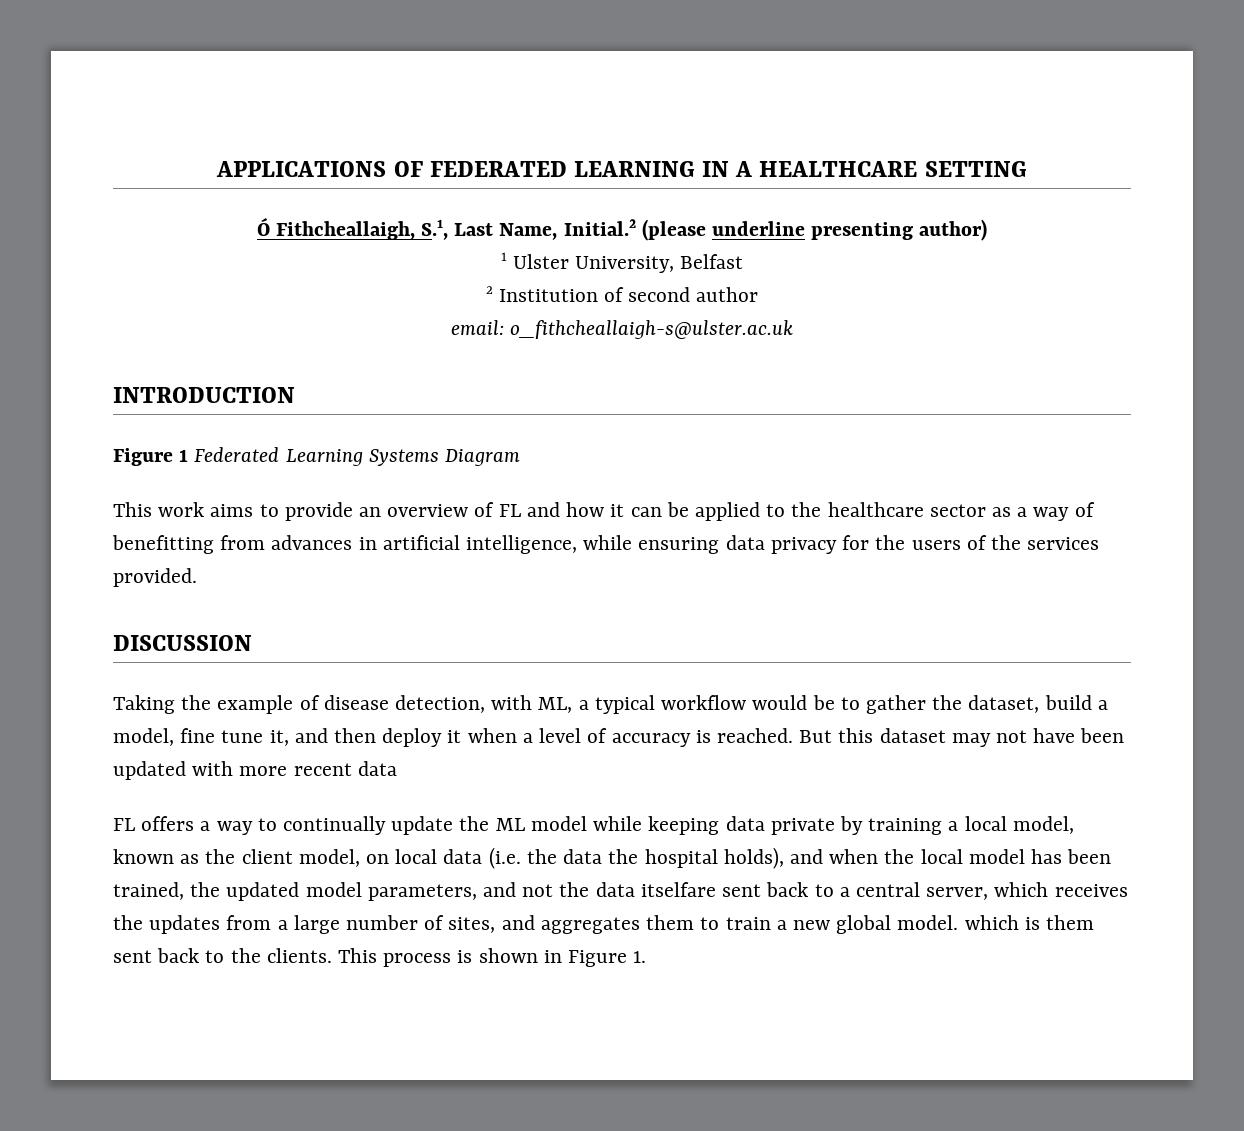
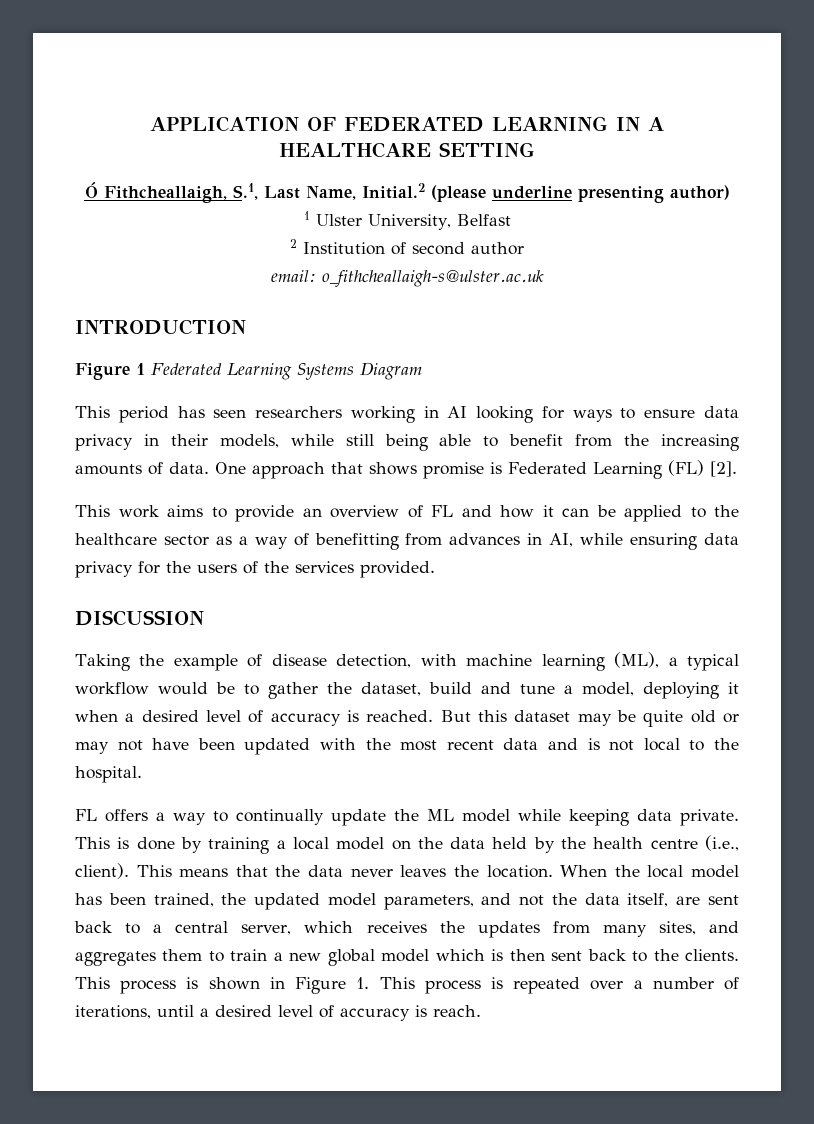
[216,161,387,177] APPLICATIONS -> [149,116,299,132] APPLICATION
(521, 457) none -> [75,406,739,423] [75,434,739,451] [75,460,737,479] // This period has seen researchers working in AI looking for ways to ensure data privacy in their models, while still being able to benefit from the increasing amounts of data. One approach that shows promise is Federated Learning (FL) [2].
[382,535,578,554] artificial intelligence, -> [549,533,574,547] AI,
[538,697,573,713] ML, -> [466,652,660,671] machine learning (ML),
[1097,700,1108,710] [113,728,443,747] a model, fine tune it, and then deploy -> [481,682,719,699] and tune a model, deploying
(533, 738) none -> [141,710,199,722] desired
(991, 740) none -> [616,710,739,727] [75,741,109,754] be quite old or may
[239,766,288,776] more -> [365,738,438,751] the most
(397, 768) none -> [548,738,740,751] [75,766,142,783] and is not local to the hospital.
[770,816,1074,835] [113,847,879,869] private by training a local model, known as the client model, on local data (i.e. the data the hospital holds), and when -> [680,809,739,826] [75,835,739,854] [75,863,608,879] private. This is done by training a local model on the data held by the health centre (i.e., client). This means that the data never leaves the location. When
[640,882,716,897] itselfare -> [627,893,701,907] itself, are
[277,915,445,934] a large number of -> [602,924,647,937] many
[897,915,959,930] model. -> [381,949,430,962] model
[1045,915,1094,930] them -> [509,949,545,961] then
(647, 957) none -> [379,977,739,994] [75,1005,481,1021] This process is repeated over a number of iterations, until a desired level of accuracy is reach.

